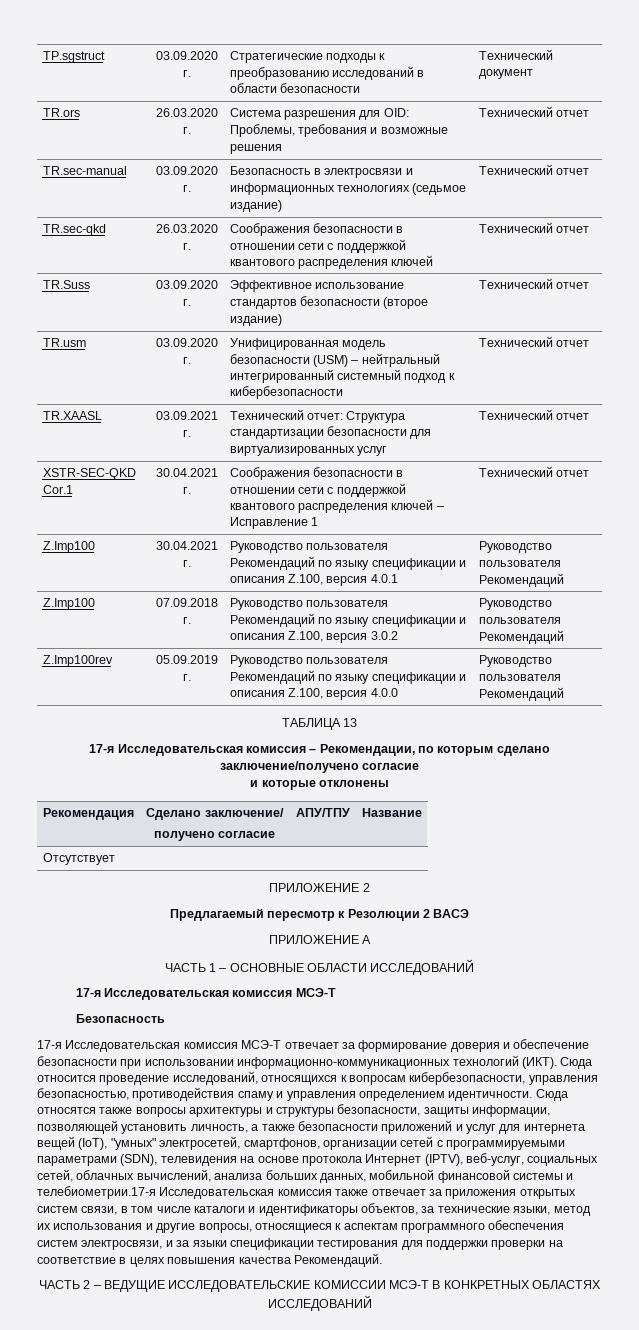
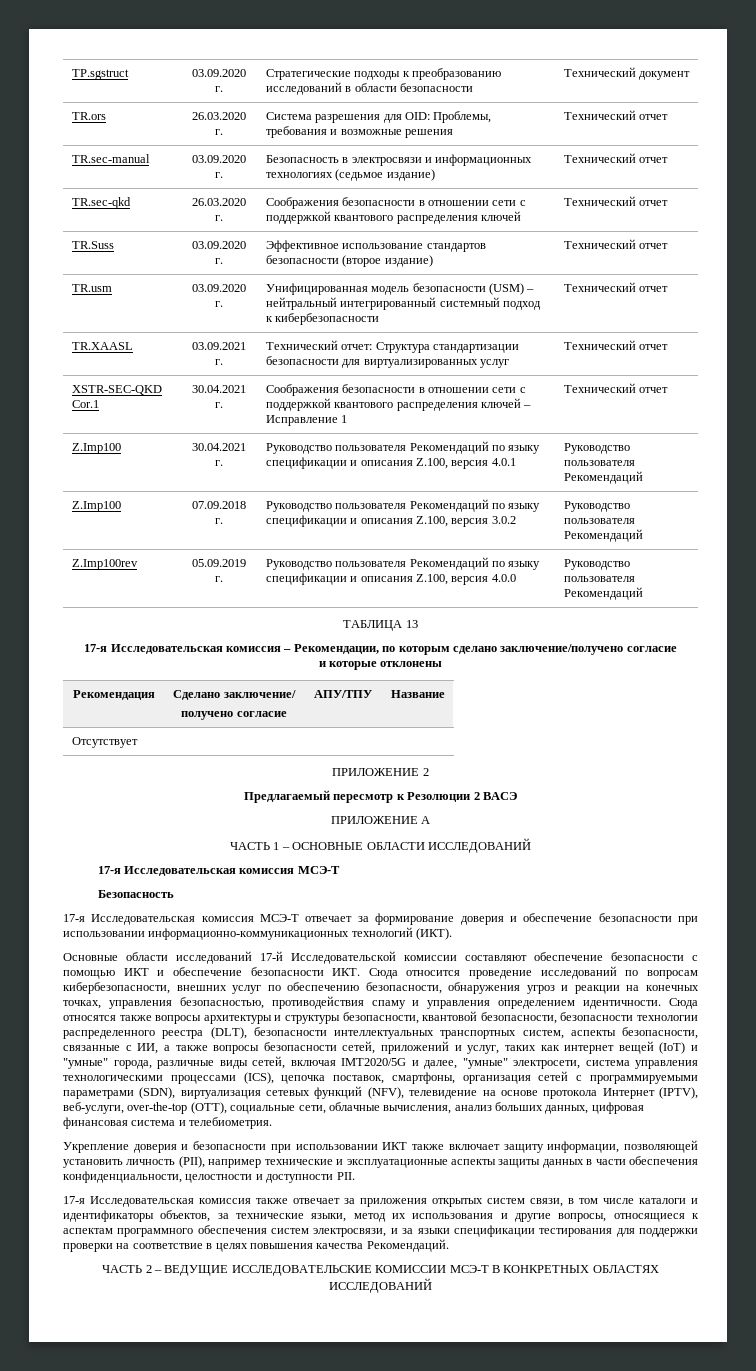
[560,1057,593,1069] [37,1071,526,1085] Сюда относится проведение исследований, относящихся к вопросам кибербезопасности, -> [63,951,698,964] [63,966,698,979] [63,982,699,994] [63,1000,101,1009] // Основные области исследований 17-й Исследовательской комиссии составляют обеспечение безопасности с помощью ИКТ и обеспечение безопасности ИКТ. Сюда относится проведение исследований по вопросам кибербезопасности, внешних услуг по обеспечению безопасности, обнаружения угроз и реакции на конечных точках,
[423,1105,550,1117] [37,1120,585,1134] [37,1136,397,1150] защиты информации, позволяющей установить личность, а также безопасности приложений и услуг для интернета вещей (IoT), "умных" электросетей, смартфонов, организации -> [422,1011,699,1024] [63,1027,698,1039] [63,1041,698,1054] [63,1056,698,1069] [63,1072,531,1084] квантовой безопасности, безопасности технологии распределенного реестра (DLT), безопасности интеллектуальных транспортных систем, аспекты безопасности, связанные с ИИ, а также вопросы безопасности сетей, приложений и услуг, таких как интернет вещей (IoT) и "умные" города, различные виды сетей, включая IMT2020/5G и далее, "умные" электросети, система управления технологическими процессами (ICS), цепочка поставок, смартфоны, организация
[160,1156,237,1166] телевидения -> [180,1086,478,1099] виртуализация сетевых функций (NFV), телевидение
[466,1153,599,1166] [37,1169,574,1183] [37,1186,156,1199] веб-услуг, социальных сетей, облачных вычислений, анализа больших данных, мобильной финансовой системы и телебиометрии.17-я -> [63,1102,644,1114] [63,1117,273,1129] [63,1140,699,1153] [63,1156,698,1168] [63,1171,355,1183] [63,1196,85,1204] веб-услуги, over-the-top (OTT), социальные сети, облачные вычисления, анализ больших данных, цифровая финансовая система и телебиометрия. // Укрепление доверия и безопасности при использовании ИКТ также включает защиту информации, позволяющей установить личность (PII), например технические и эксплуатационные аспекты защиты данных в части обеспечения конфиденциальности, целостности и доступности PII. // 17-я

